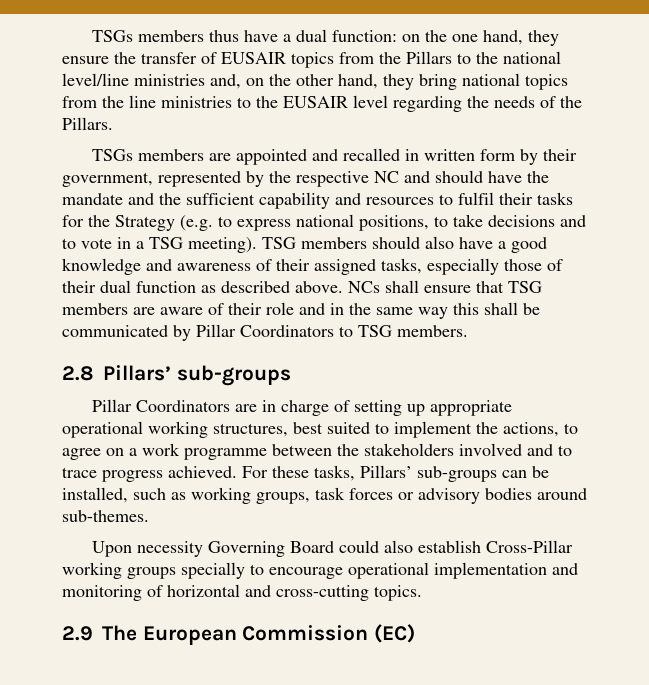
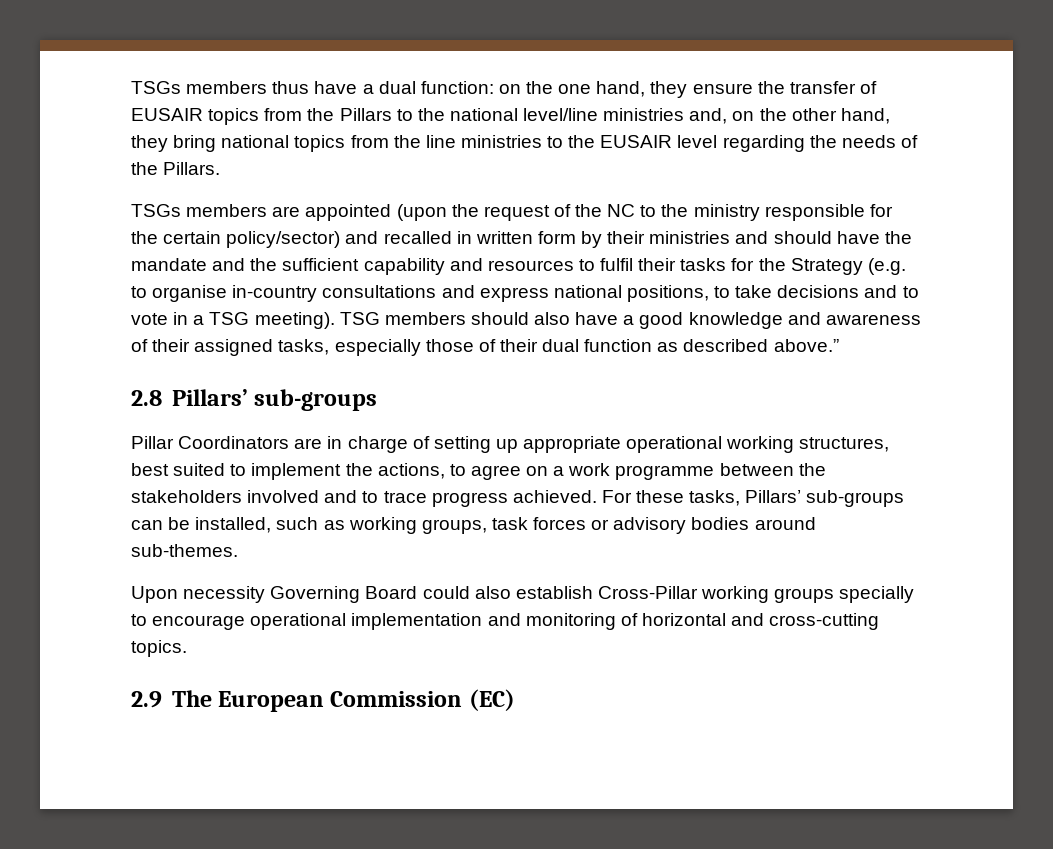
(307, 157) none -> [396,204,893,221] [131,231,341,248] (upon the request of the NC to the ministry responsible for the certain policy/sector)
[62,171,399,187] government, represented by the respective NC -> [649,231,731,244] ministries
(232, 221) none -> [152,285,475,302] organise in-country consultations and
[295,280,542,293] [62,302,540,319] [62,324,468,341] above. NCs shall ensure that TSG members are aware of their role and in the same way this shall be communicated by Pillar Coordinators to TSG members. -> [773,339,839,352] above.”

